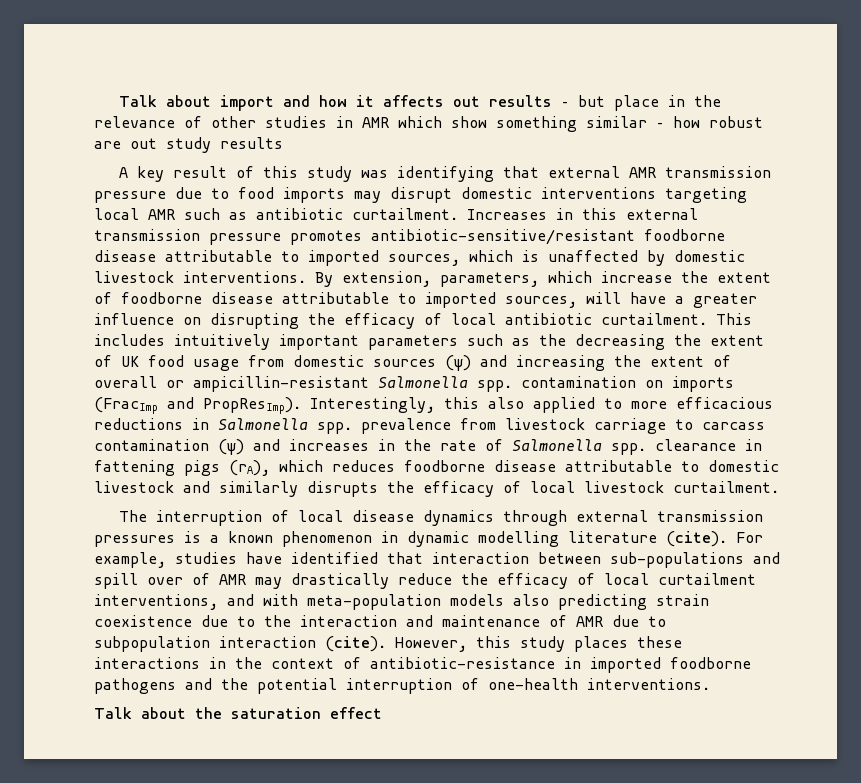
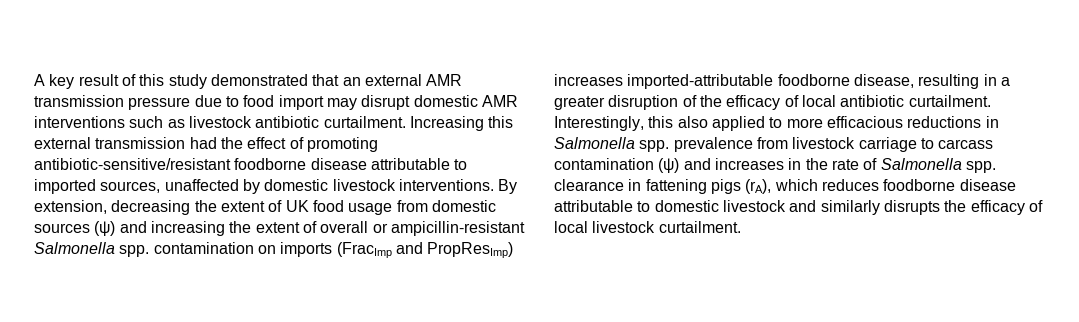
[118,95,721,111] [94,116,763,132] [94,137,283,153] Talk about import and how it affects out results – but place in the relevance of other studies in AMR which show something similar – how robust are out study results // -> (34, 80) none
[360,166,539,182] was identifying that -> [210,74,361,86] demonstrated that an
[283,187,345,203] imports -> [278,95,324,110] import
[541,187,747,203] [94,208,573,220] interventions targeting local AMR such as antibiotic curtailment. Increases in -> [481,95,518,107] [34,116,484,131] AMR interventions such as livestock antibiotic curtailment. Increasing
[209,230,362,245] pressure promotes -> [189,137,378,152] had the effect of promoting
[469,250,539,262] which is -> (161, 187) none
[440,271,771,287] [94,292,757,308] [94,313,752,329] [94,334,566,350] parameters, which increase the extent of foodborne disease attributable to imported sources, will have a greater influence on disrupting the efficacy of local antibiotic curtailment. This includes intuitively important parameters such as the -> (107, 207) none
[203,397,301,414] PropResImp). -> [427,242,514,258] [554,74,1010,89] [554,95,991,110] PropResImp) increases imported-attributable foodborne disease, resulting in a greater disruption of the efficacy of local antibiotic curtailment.
[118,510,763,526] [94,531,763,547] [94,552,780,568] [94,573,756,589] [94,594,709,610] [94,615,666,627] [94,636,682,652] [94,657,751,673] [94,678,710,694] [94,707,382,719] // The interruption of local disease dynamics through external transmission pressures is a known phenomenon in dynamic modelling literature (cite). For example, studies have identified that interaction between sub-populations and spill over of AMR may drastically reduce the efficacy of local curtailment interventions, and with meta-population models also predicting strain coexistence due to the interaction and maintenance of AMR due to subpopulation interaction (cite). However, this study places these interactions in the context of antibiotic-resistance in imported foodborne pathogens and the potential interruption of one-health interventions. // Talk about the saturation effect -> (741, 227) none

